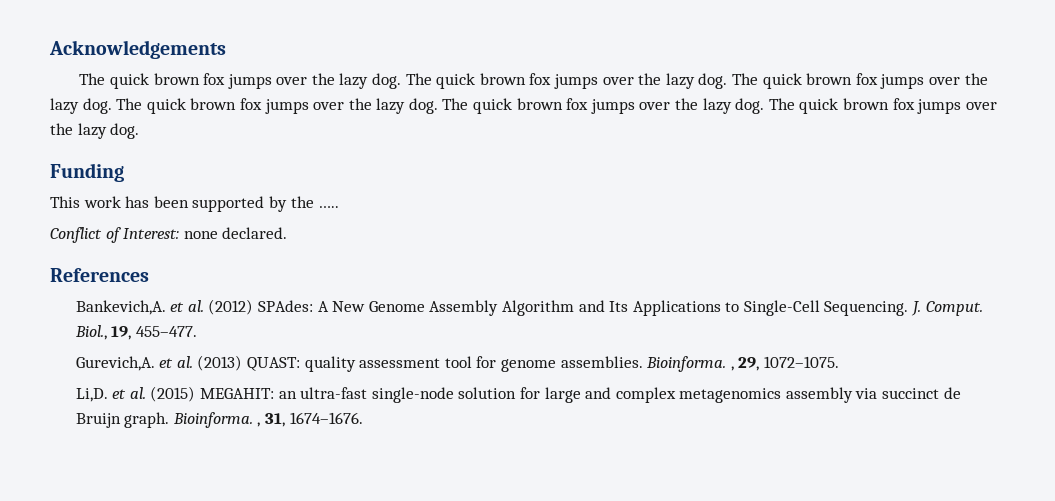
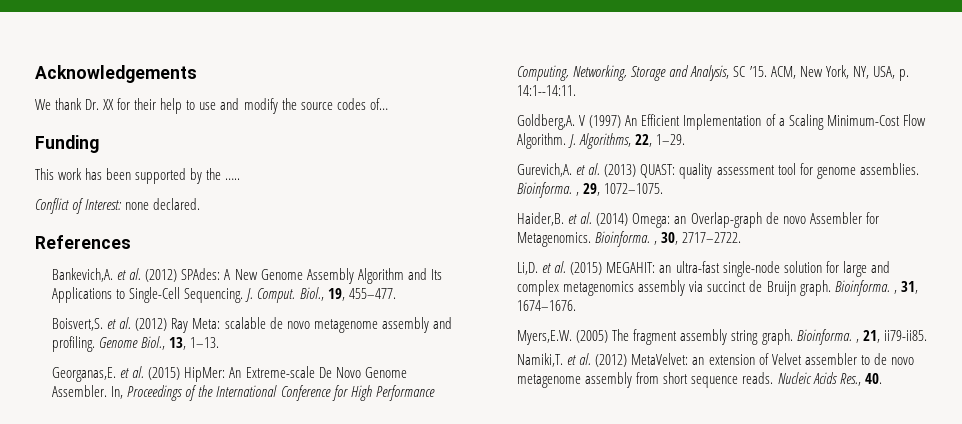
[79,73,988,89] [50,98,997,114] [50,123,140,139] The quick brown fox jumps over the lazy dog. The quick brown fox jumps over the lazy dog. The quick brown fox jumps over the lazy dog. The quick brown fox jumps over the lazy dog. The quick brown fox jumps over the lazy dog. The quick brown fox jumps over the lazy dog. -> [35,98,388,114] We thank Dr. XX for their help to use and modify the source codes of…
(197, 331) none -> [52,317,452,333] [52,336,220,352] [52,366,407,382] [52,385,435,401] [517,65,909,81] [517,85,577,96] [517,114,926,130] [517,133,686,149] // Boisvert,S. et al. (2012) Ray Meta: scalable de novo metagenome assembly and profiling. Genome Biol., 13, 1–13. // Georganas,E. et al. (2015) HipMer: An Extreme-scale De Novo Genome Assembler. In, Proceedings of the International Conference for High Performance Computing, Networking, Storage and Analysis, SC ’15. ACM, New York, NY, USA, p. 14:1--14:11. // Goldberg,A. V (1997) An Efficient Implementation of a Scaling Minimum-Cost Flow Algorithm. J. Algorithms, 22, 1–29.
(839, 362) none -> [517,212,879,228] [517,231,742,247] // Haider,B. et al. (2014) Omega: an Overlap-graph de novo Assembler for Metagenomics. Bioinforma. , 30, 2717–2722.
(363, 418) none -> [517,329,927,345] [517,353,914,367] [517,372,882,388] // Myers,E.W. (2005) The fragment assembly string graph. Bioinforma. , 21, ii79-ii85. // Namiki,T. et al. (2012) MetaVelvet: an extension of Velvet assembler to de novo metagenome assembly from short sequence reads. Nucleic Acids Res., 40.

